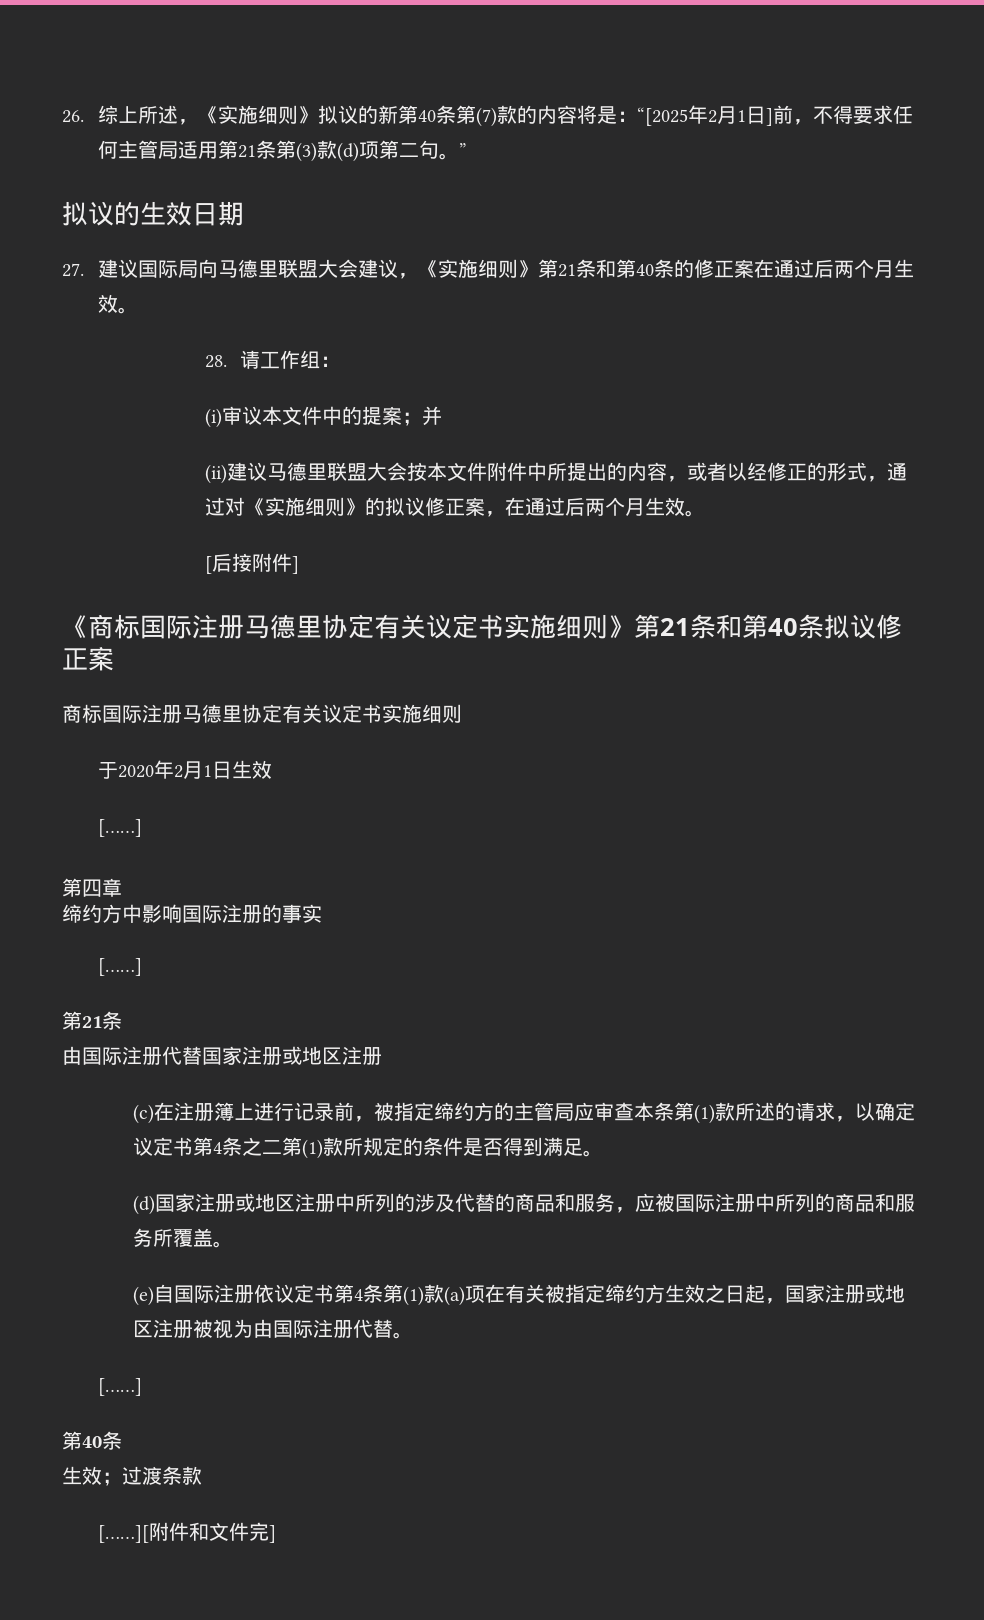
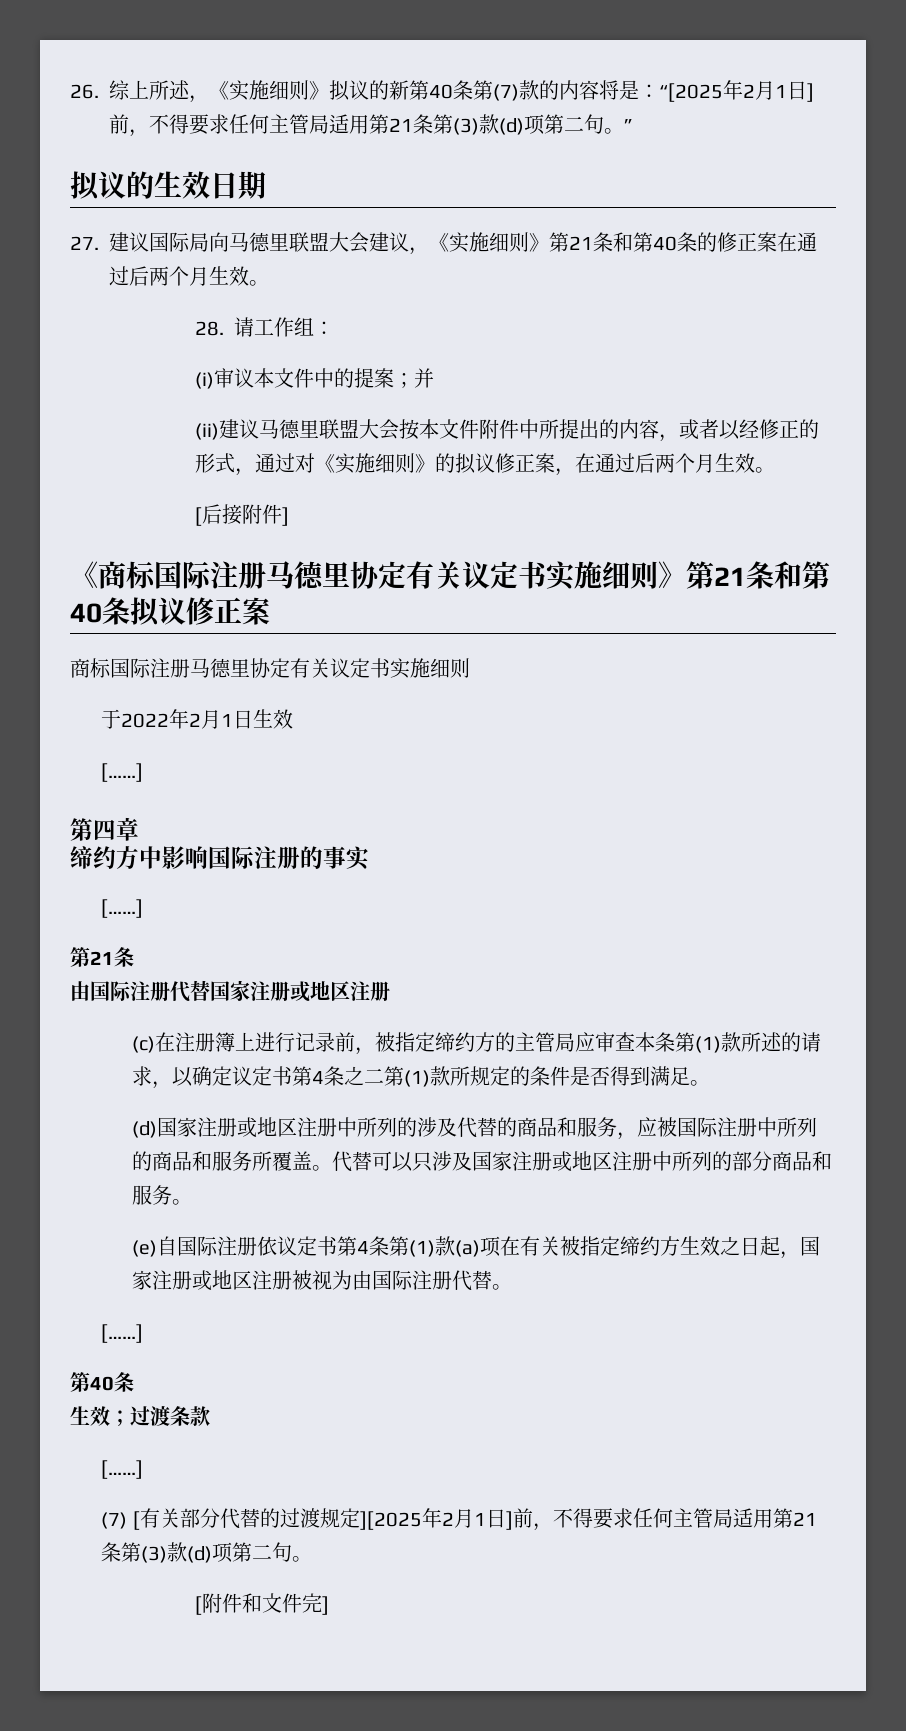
[117,765,154,778] 2020 -> [121,713,170,728] 2022
(234, 1244) none -> [332,1151,833,1172] [132,1185,193,1205] 代替可以只涉及国家注册或地区注册中所列的部分商品和服务。
[97,1525,149,1543] [……][ -> [101,1460,144,1479] [101,1508,817,1531] [101,1542,313,1563] [194,1596,202,1615] [……] // (7) [有关部分代替的过渡规定][2025年2月1日]前，不得要求任何主管局适用第21条第(3)款(d)项第二句。 // [

